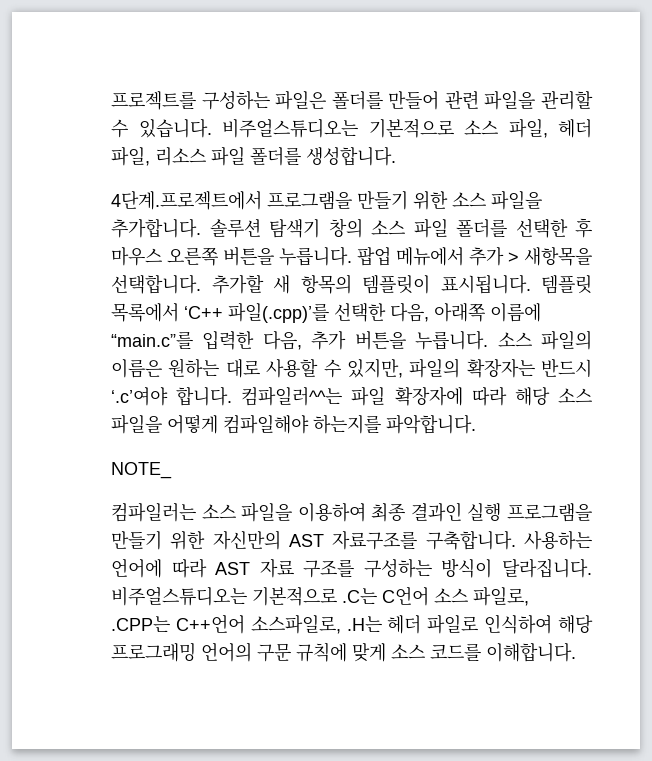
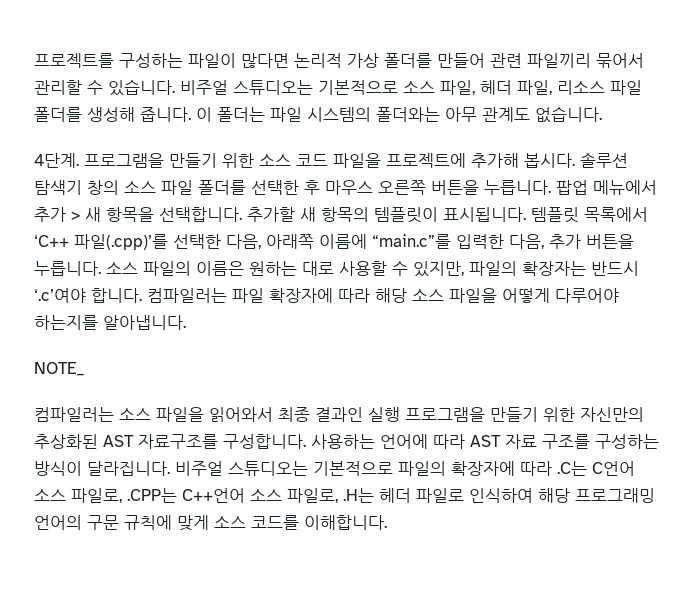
[275,90,327,110] 파일은 -> [188,53,379,68] 파일이 많다면 논리적 가상
[484,90,536,110] 파일을 -> [527,53,644,68] 파일끼리 묶어서
[222,118,358,138] 비주얼스튜디오는 -> [180,80,313,95] 비주얼 스튜디오는
[306,146,396,166] [111,190,542,210] [111,218,201,238] 생성합니다. // 4단계.프로젝트에서 프로그램을 만들기 위한 소스 파일을 추가합니다. -> [87,106,602,123] [34,153,575,168] 생성해 줍니다. 이 폴더는 파일 시스템의 폴더와는 아무 관계도 없습니다. // 4단계. 프로그램을 만들기 위한 소스 코드 파일을 프로젝트에 추가해 봅시다.
[524,247,592,266] 새항목을 -> [85,207,154,222] 새 항목을
[241,386,343,406] 컴파일러^^는 -> [147,288,227,303] 컴파일러는
[223,414,476,434] 컴파일해야 하는지를 파악합니다. -> [555,288,619,303] [34,315,186,330] 다루어야 하는지를 알아냅니다.
[297,503,366,522] 이용하여 -> [209,407,273,422] 읽어와서
(281, 540) none -> [34,434,98,449] 추상화된
[425,530,516,550] 구축합니다. -> [223,434,306,449] 구성합니다.
[111,586,337,606] 비주얼스튜디오는 기본적으로 -> [175,461,552,476] 비주얼 스튜디오는 기본적으로 파일의 확장자에 따라
[250,614,341,634] 소스파일로, -> [250,488,338,503] 소스 파일로,

